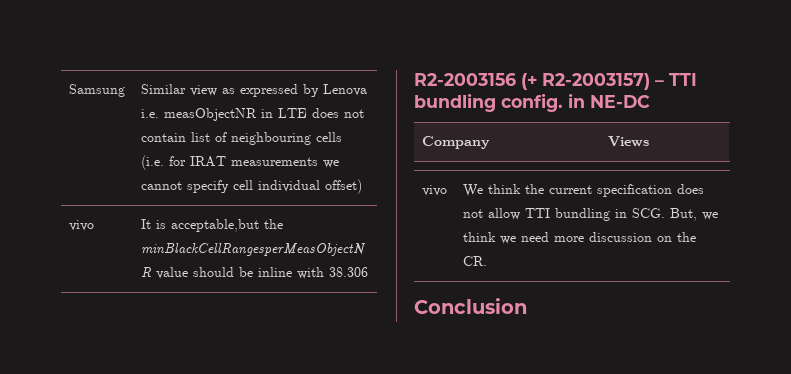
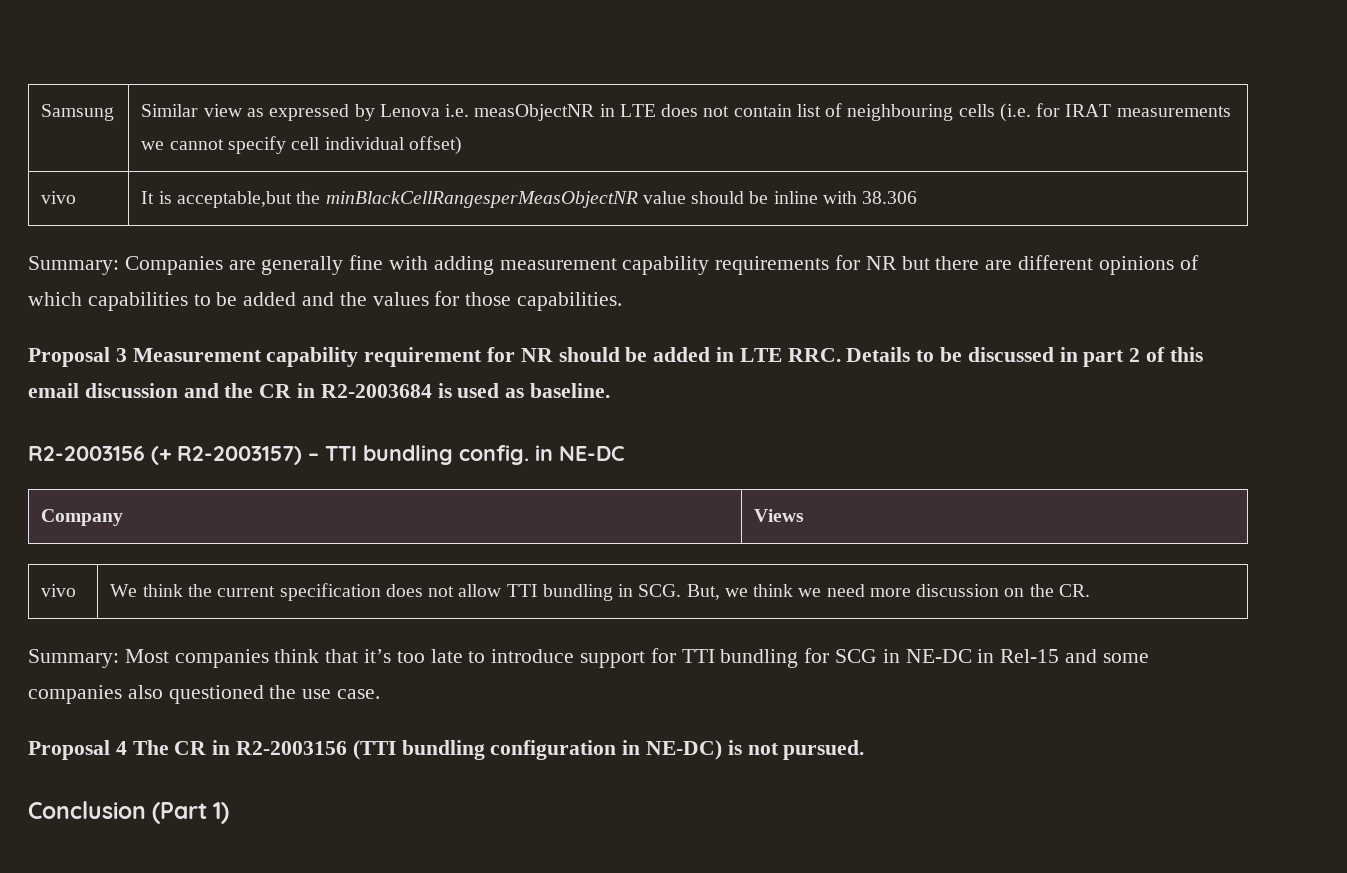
(368, 272) none -> [28,255,1199,275] [28,291,623,311] [28,347,1203,367] [28,383,611,398] // Summary: Companies are generally fine with adding measurement capability requirements for NR but there are different opinions of which capabilities to be added and the values for those capabilities. // Proposal 3 Measurement capability requirement for NR should be added in LTE RRC. Details to be discussed in part 2 of this email discussion and the CR in R2-2003684 is used as baseline.
(487, 261) none -> [28,648,1149,668] [28,685,381,704] [28,740,865,760] // Summary: Most companies think that it’s too late to introduce support for TTI bundling for SCG in NE-DC in Rel-15 and some companies also questioned the use case. // Proposal 4 The CR in R2-2003156 (TTI bundling configuration in NE-DC) is not pursued.
(527, 306) none -> [152,802,230,824] (Part 1)

